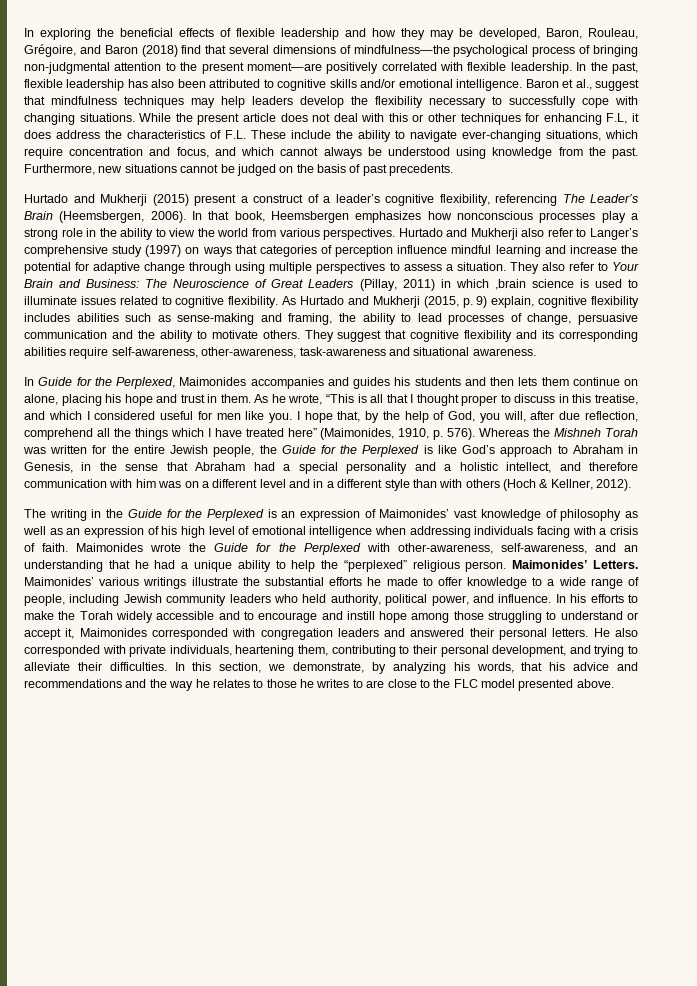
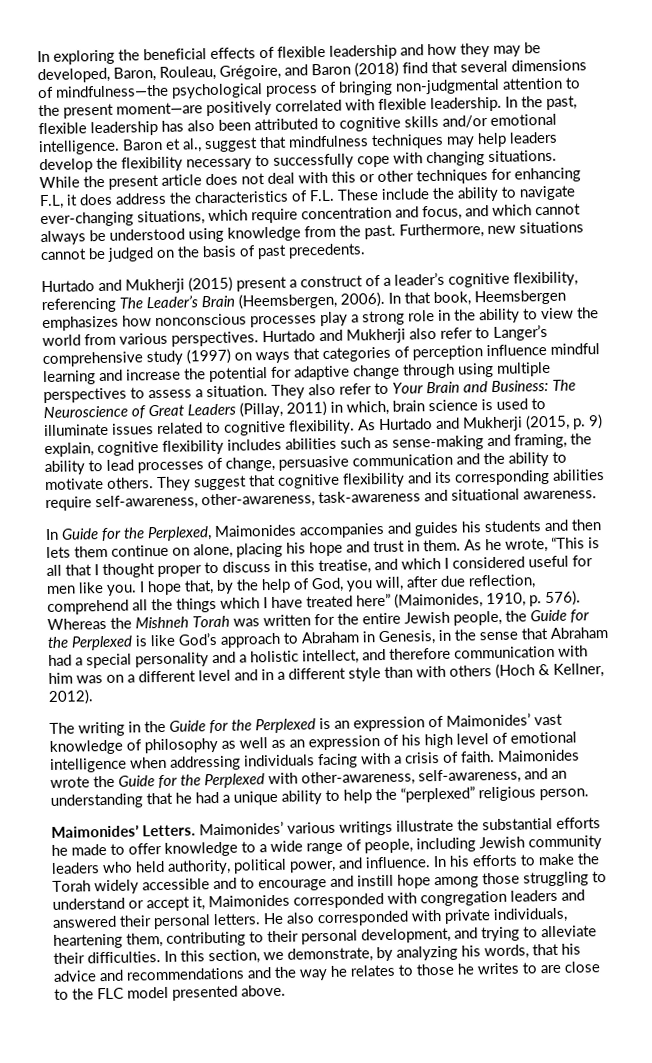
[455,279,526,290] which ,brain -> [346,400,425,416] which, brain
(507, 566) none -> (589, 794) //

